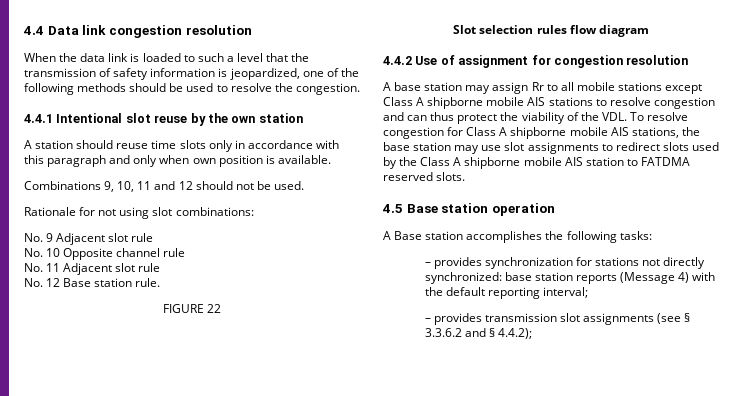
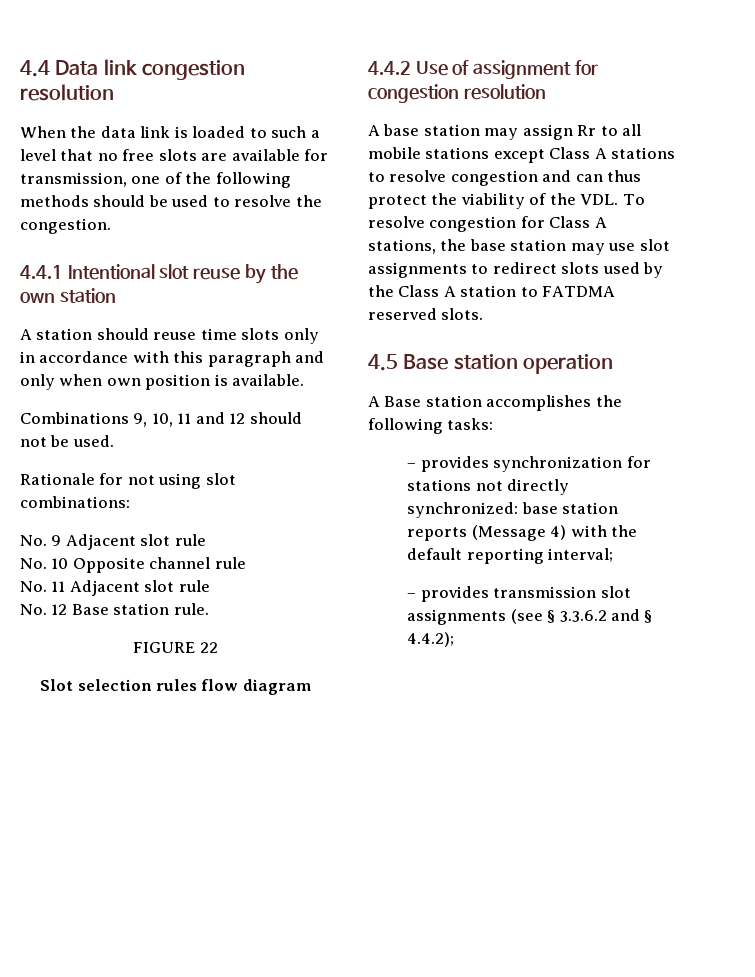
[291,53,310,62] [24,68,300,80] the transmission of safety information is jeopardized, -> [97,149,329,161] [20,172,127,187] no free slots are available for transmission,
[427,97,546,109] shipborne mobile AIS -> (607, 153) none
[510,127,629,139] shipborne mobile AIS -> (607, 222) none
[464,157,583,169] shipborne mobile AIS -> (456, 291) none

